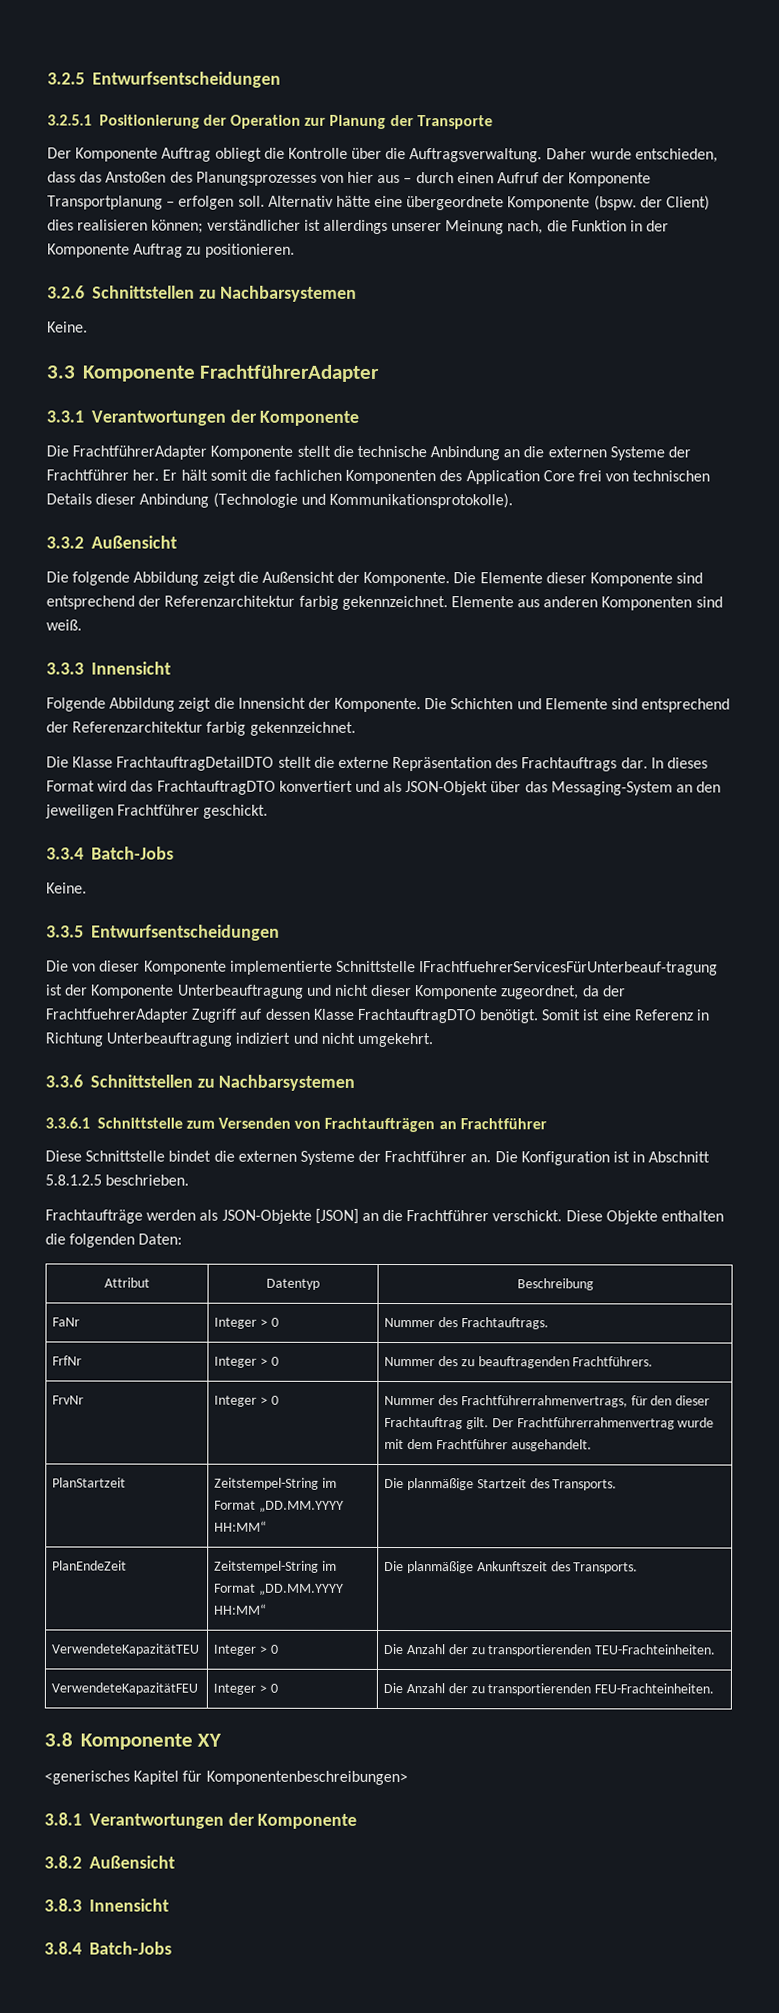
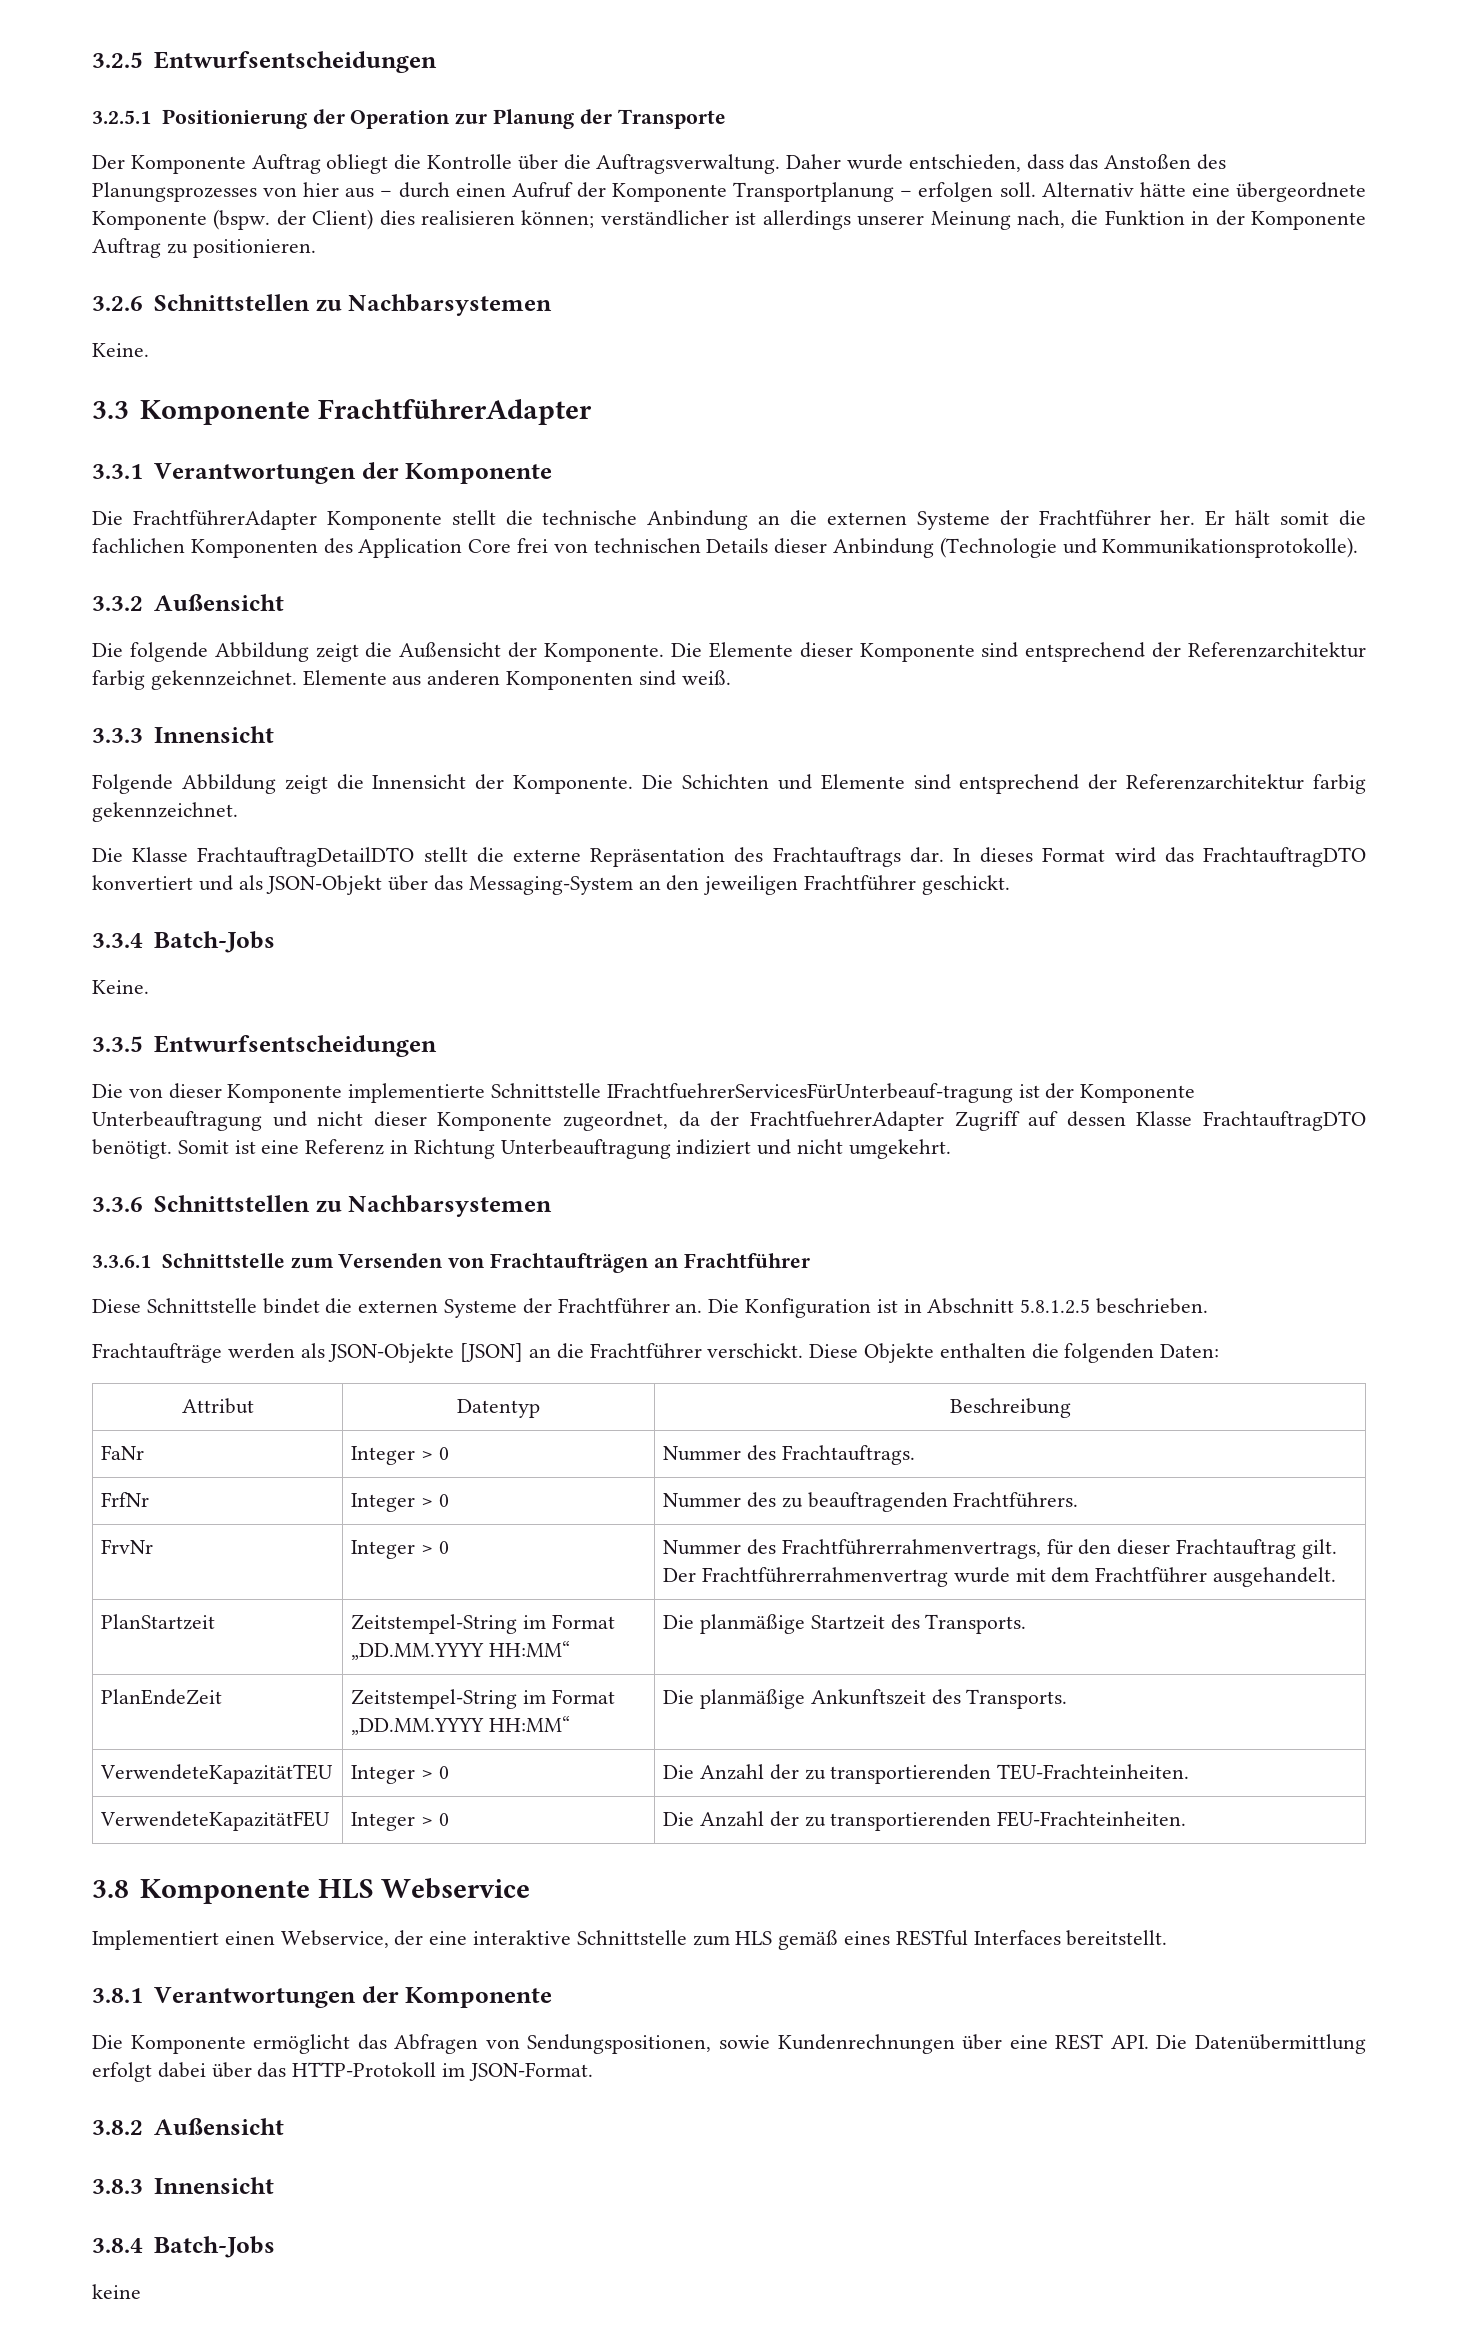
[197,1733,223,1747] [44,1770,408,1786] [44,1812,358,1829] XY // <generisches Kapitel für Komponentenbeschreibungen> // 3.8.1 Verantwortungen der Komponente -> [317,1878,531,1899] [92,1930,1168,1950] [92,1986,553,2008] [92,2034,1366,2054] [92,2062,593,2082] HLS Webservice // Implementiert einen Webservice, der eine interaktive Schnittstelle zum HLS gemäß eines RESTful Interfaces bereitstellt. // 3.8.1 Verantwortungen der Komponente // Die Komponente ermöglicht das Abfragen von Sendungspositionen, sowie Kundenrechnungen über eine REST API. Die Datenübermittlung erfolgt dabei über das HTTP-Protokoll im JSON-Format.
(172, 1948) none -> [92,2284,141,2299] // keine

